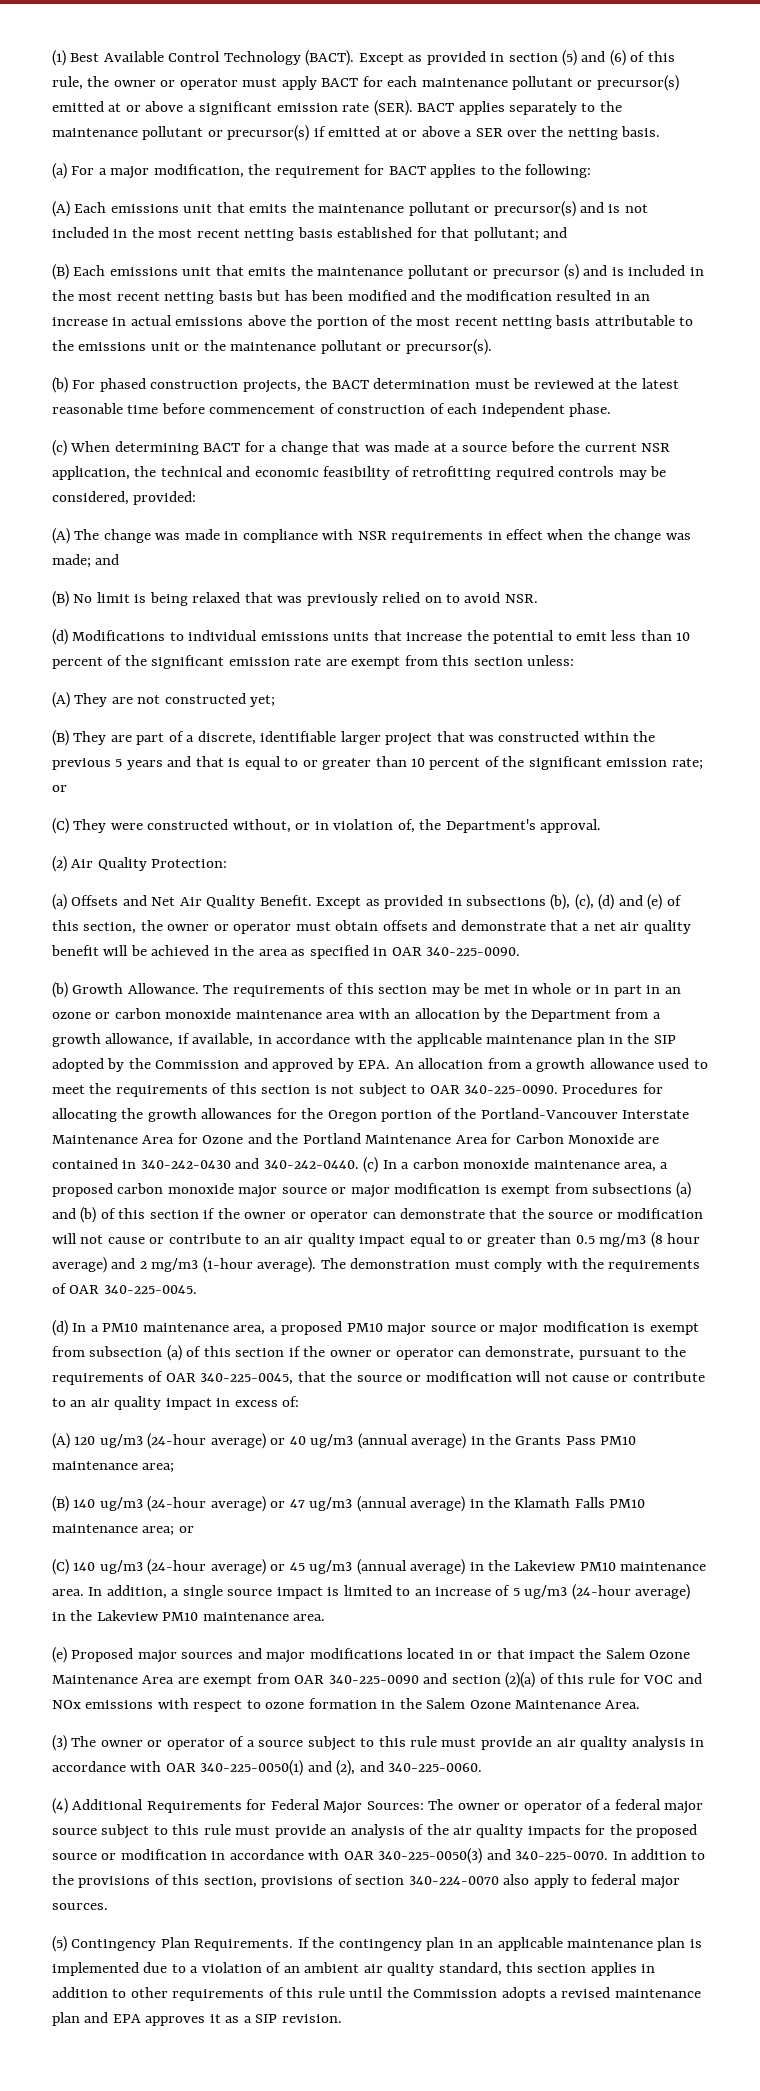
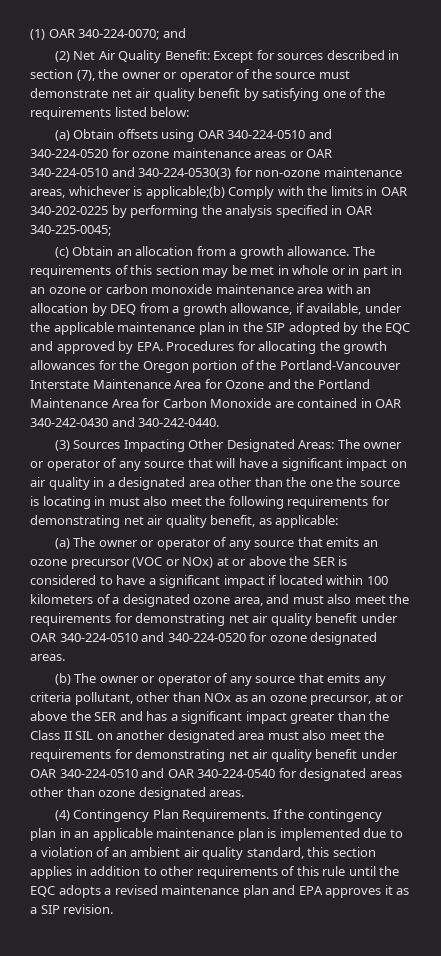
[70,50,675,66] [52,75,679,91] [52,100,622,116] [52,125,661,141] [52,163,592,179] [52,201,648,217] [52,227,568,241] [52,264,704,280] [52,290,651,304] [52,315,694,329] [52,339,492,355] [52,377,679,393] [52,403,612,417] [52,440,671,456] [52,466,667,480] [52,491,197,505] [52,528,691,544] [52,554,120,568] [52,591,538,607] [52,629,691,645] [52,655,575,669] [52,692,276,708] [52,730,656,746] [52,756,703,770] [52,785,67,792] [52,818,602,834] [52,856,228,872] [52,894,682,910] [52,920,691,934] [51,945,521,959] [52,982,199,998] Best Available Control Technology (BACT). Except as provided in section (5) and (6) of this rule, the owner or operator must apply BACT for each maintenance pollutant or precursor(s) emitted at or above a significant emission rate (SER). BACT applies separately to the maintenance pollutant or precursor(s) if emitted at or above a SER over the netting basis. // (a) For a major modification, the requirement for BACT applies to the following: // (A) Each emissions unit that emits the maintenance pollutant or precursor(s) and is not included in the most recent netting basis established for that pollutant; and // (B) Each emissions unit that emits the maintenance pollutant or precursor (s) and is included in the most recent netting basis but has been modified and the modification resulted in an increase in actual emissions above the portion of the most recent netting basis attributable to the emissions unit or the maintenance pollutant or precursor(s). // (b) For phased construction projects, the BACT determination must be reviewed at the latest reasonable time before commencement of construction of each independent phase. // (c) When determining BACT for a change that was made at a source before the current NSR application, the technical and economic feasibility of retrofitting required controls may be considered, provided: // (A) The change was made in compliance with NSR requirements in effect when the change was made; and // (B) No limit is being relaxed that was previously relied on to avoid NSR. // (d) Modifications to individual emissions units that increase the potential to emit less than 10 percent of the significant emission rate are exempt from this section unless: // (A) They are not constructed yet; // (B) They are part of a discrete, identifiable larger project that was constructed within the previous 5 years and that is equal to or greater than 10 percent of the significant emission rate; or // (C) They were constructed without, or in violation of, the Department's approval. // (2) Air Quality Protection: // (a) Offsets and Net Air Quality Benefit. Except as provided in subsections (b), (c), (d) and (e) of this section, the owner or operator must obtain offsets and demonstrate that a net air quality benefit will be achieved in the area as specified in OAR 340-225-0090. // (b) Growth Allowance. -> [48,28,186,40] [54,50,400,63] [30,69,350,82] [30,88,385,101] [30,107,190,120] [54,129,332,142] [30,148,333,158] [30,167,402,179] [30,186,407,199] [30,205,372,218] [30,225,111,236] [54,246,350,259] OAR 340-224-0070; and // (2) Net Air Quality Benefit: Except for sources described in section (7), the owner or operator of the source must demonstrate net air quality benefit by satisfying one of the requirements listed below: // (a) Obtain offsets using OAR 340-224-0510 and 340-224-0520 for ozone maintenance areas or OAR 340-224-0510 and 340-224-0530(3) for non-ozone maintenance areas, whichever is applicable;(b) Comply with the limits in OAR 340-202-0225 by performing the analysis specified in OAR 340-225-0045; // (c) Obtain an allocation from a growth allowance.
[504,1008,612,1022] the Department -> [110,304,137,315] DEQ
[257,1033,386,1044] in accordance with -> [364,303,402,313] under
[155,1060,240,1069] Commission -> [385,323,411,334] EQC
[394,1058,708,1072] [52,1083,559,1098] An allocation from a growth allowance used to meet the requirements of this section is not subject to OAR 340-225-0090. -> (163, 346) none
(137, 1164) none -> [375,399,402,408] OAR
[363,1157,669,1173] [52,1182,692,1198] [52,1207,704,1223] [52,1232,701,1248] [52,1257,701,1273] [52,1283,197,1294] [52,1320,699,1336] [52,1345,686,1361] [52,1371,705,1385] [52,1396,300,1410] [52,1433,637,1449] [52,1461,175,1473] [52,1496,646,1512] [52,1524,194,1536] [52,1559,707,1575] [52,1584,691,1600] [52,1610,326,1621] [52,1647,691,1663] [52,1672,702,1688] [52,1698,641,1712] [52,1735,705,1751] [52,1760,483,1776] [52,1798,704,1814] [52,1824,698,1839] [52,1848,706,1864] [52,1874,680,1889] [52,1903,108,1910] [52,1936,67,1952] (c) In a carbon monoxide maintenance area, a proposed carbon monoxide major source or major modification is exempt from subsections (a) and (b) of this section if the owner or operator can demonstrate that the source or modification will not cause or contribute to an air quality impact equal to or greater than 0.5 mg/m3 (8 hour average) and 2 mg/m3 (1-hour average). The demonstration must comply with the requirements of OAR 340-225-0045. // (d) In a PM10 maintenance area, a proposed PM10 major source or major modification is exempt from subsection (a) of this section if the owner or operator can demonstrate, pursuant to the requirements of OAR 340-225-0045, that the source or modification will not cause or contribute to an air quality impact in excess of: // (A) 120 ug/m3 (24-hour average) or 40 ug/m3 (annual average) in the Grants Pass PM10 maintenance area; // (B) 140 ug/m3 (24-hour average) or 47 ug/m3 (annual average) in the Klamath Falls PM10 maintenance area; or // (C) 140 ug/m3 (24-hour average) or 45 ug/m3 (annual average) in the Lakeview PM10 maintenance area. In addition, a single source impact is limited to an increase of 5 ug/m3 (24-hour average) in the Lakeview PM10 maintenance area. // (e) Proposed major sources and major modifications located in or that impact the Salem Ozone Maintenance Area are exempt from OAR 340-225-0090 and section (2)(a) of this rule for VOC and NOx emissions with respect to ozone formation in the Salem Ozone Maintenance Area. // (3) The owner or operator of a source subject to this rule must provide an air quality analysis in accordance with OAR 340-225-0050(1) and (2), and 340-225-0060. // (4) Additional Requirements for Federal Major Sources: The owner or operator of a federal major source subject to this rule must provide an analysis of the air quality impacts for the proposed source or modification in accordance with OAR 340-225-0050(3) and 340-225-0070. In addition to the provisions of this section, provisions of section 340-224-0070 also apply to federal major sources. // (5) -> [54,439,403,452] [30,458,407,471] [30,477,400,490] [30,496,390,509] [30,515,339,528] [54,537,378,550] [30,556,348,569] [30,575,388,588] [30,594,410,607] [30,613,398,626] [30,632,378,645] [30,654,65,661] [54,673,386,686] [30,692,405,705] [30,711,390,724] [30,730,385,743] [30,749,398,762] [30,768,402,781] [30,787,245,800] [54,810,70,821] // (3) Sources Impacting Other Designated Areas: The owner or operator of any source that will have a significant impact on air quality in a designated area other than the one the source is locating in must also meet the following requirements for demonstrating net air quality benefit, as applicable: // (a) The owner or operator of any source that emits an ozone precursor (VOC or NOx) at or above the SER is considered to have a significant impact if located within 100 kilometers of a designated ozone area, and must also meet the requirements for demonstrating net air quality benefit under OAR 340-224-0510 and 340-224-0520 for ozone designated areas. // (b) The owner or operator of any source that emits any criteria pollutant, other than NOx as an ozone precursor, at or above the SER and has a significant impact greater than the Class II SIL on another designated area must also meet the requirements for demonstrating net air quality benefit under OAR 340-224-0510 and OAR 340-224-0540 for designated areas other than ozone designated areas. // (4)
[413,1989,498,1998] Commission -> [30,886,55,897] EQC

